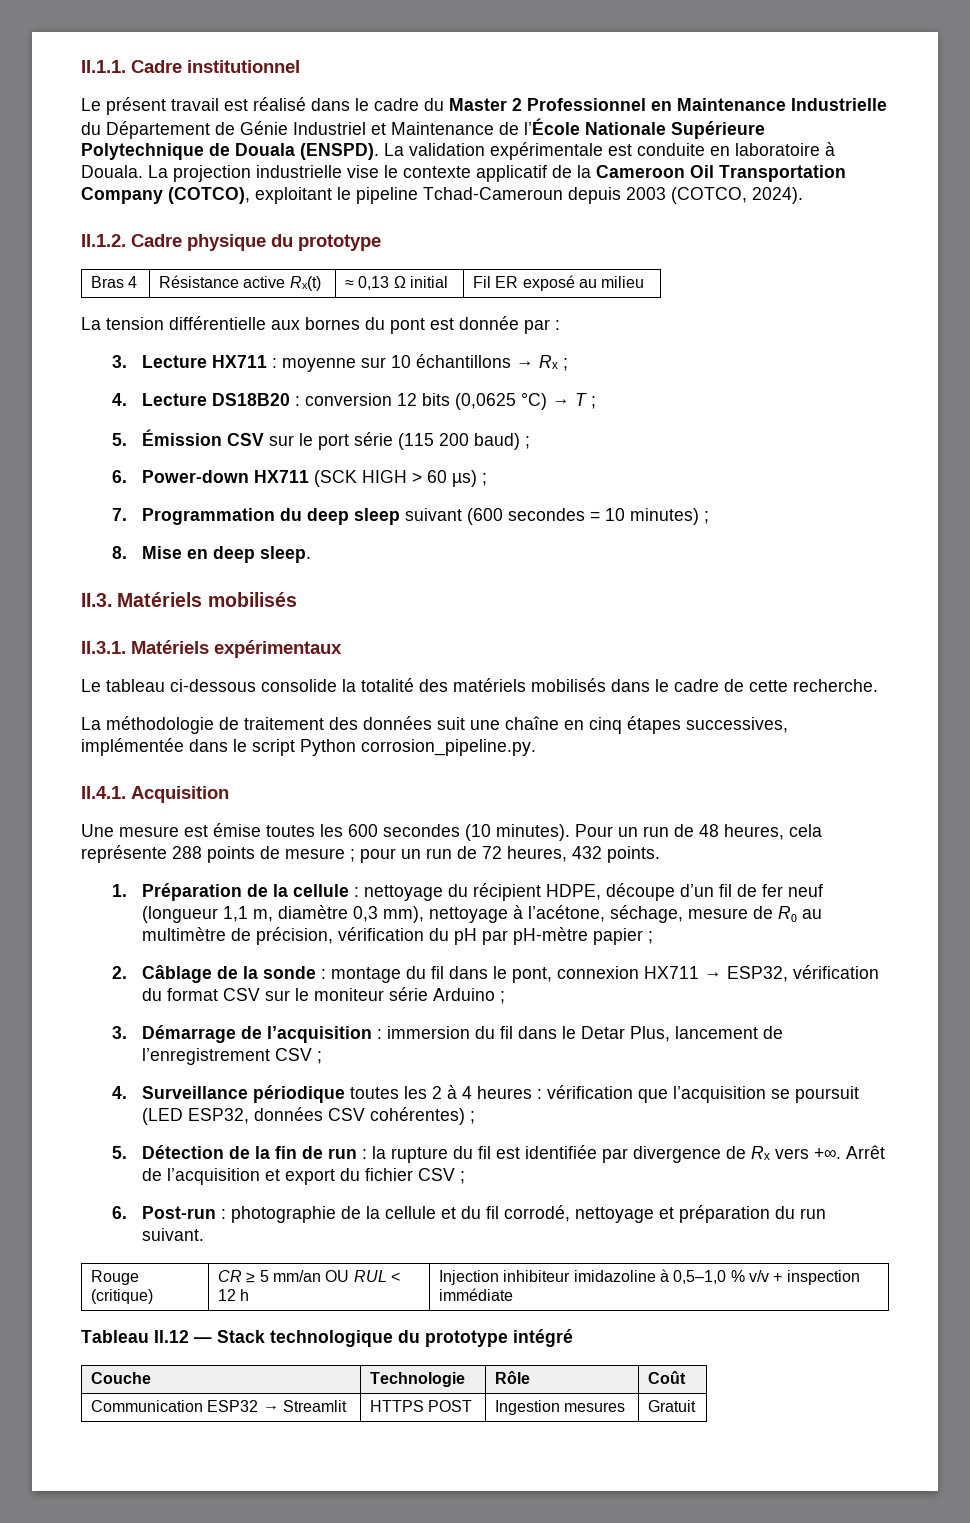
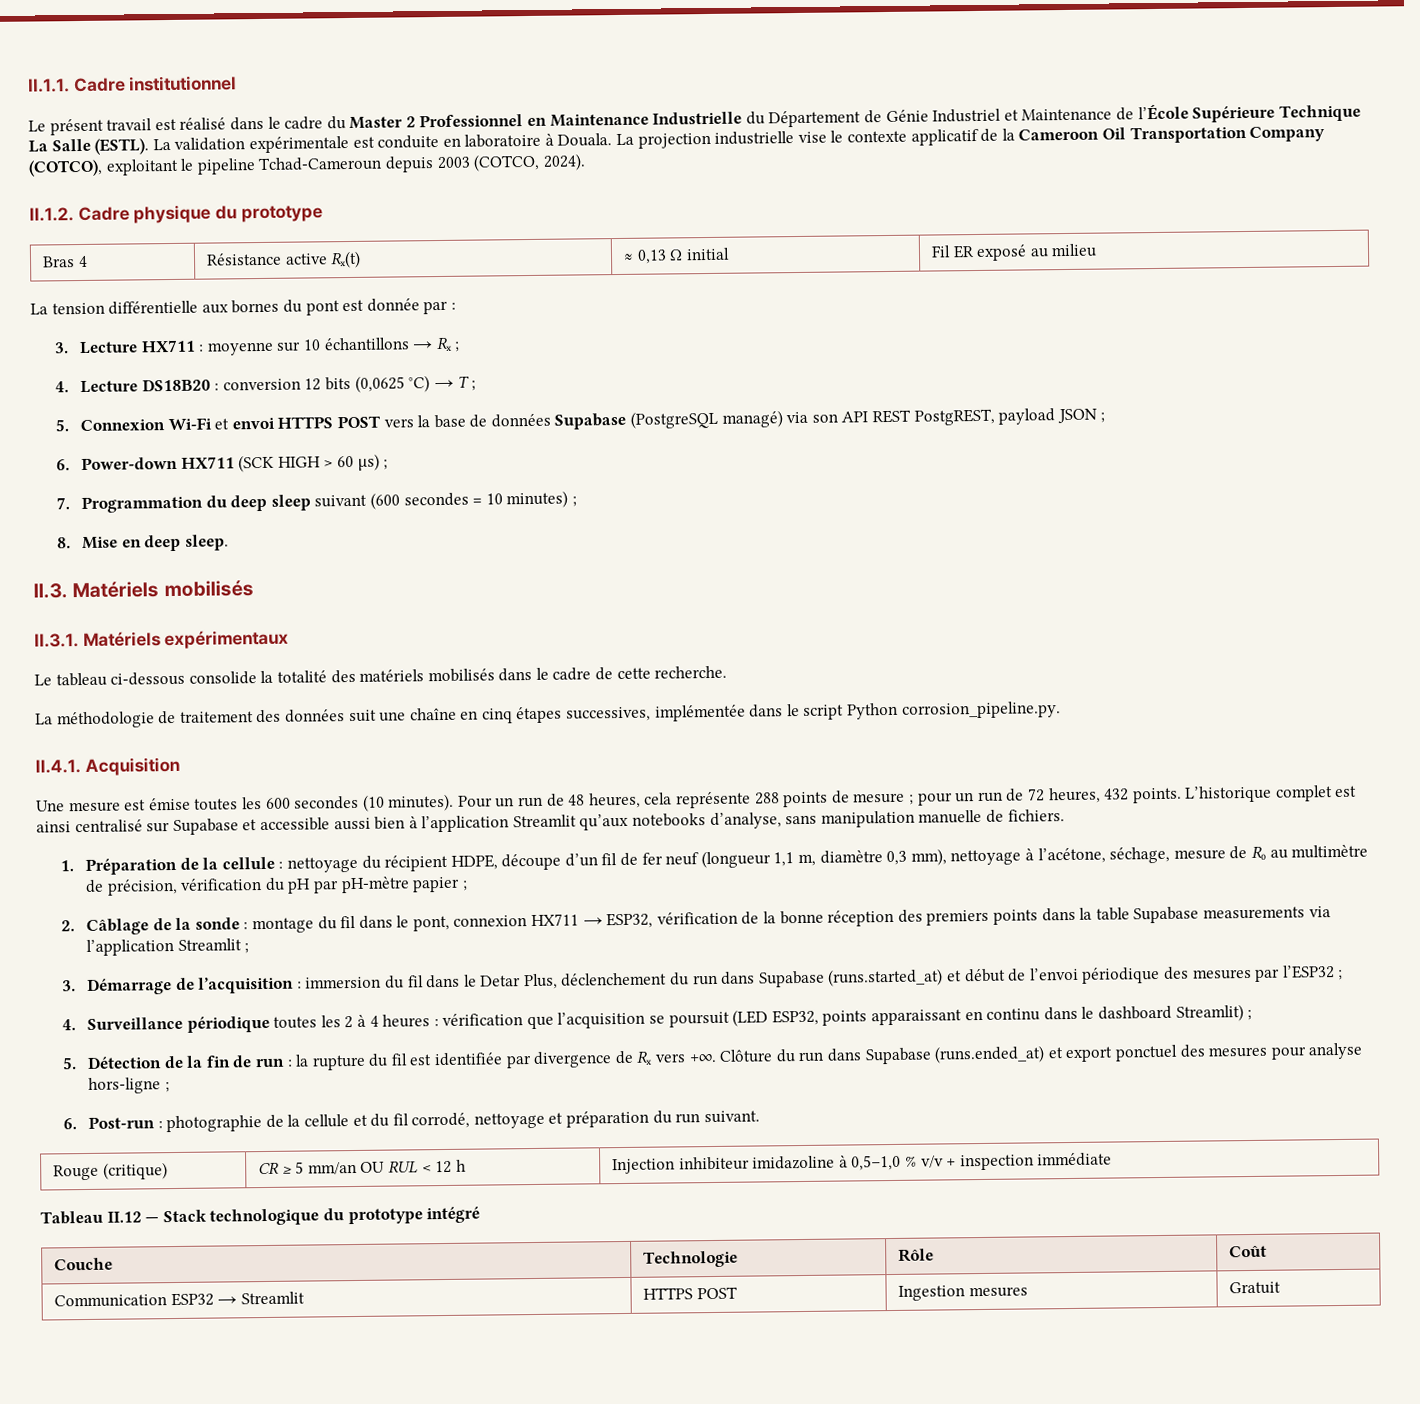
[585,121,765,139] [81,143,379,160] Nationale Supérieure Polytechnique de Douala (ENSPD). -> [1192,104,1361,123] [28,138,150,155] Supérieure Technique La Salle (ESTL).
[142,429,521,450] Émission CSV sur le port série (115 200 baud) -> [79,408,1097,432] Connexion Wi-Fi et envoi HTTPS POST vers la base de données Supabase (PostgreSQL managé) via son API REST PostgREST, payload JSON
(660, 854) none -> [1184,785,1358,803] [36,809,1065,836] L’historique complet est ainsi centralisé sur Supabase et accessible aussi bien à l’application Streamlit qu’aux notebooks d’analyse, sans manipulation manuelle de fichiers.
[142,987,496,1001] du format CSV sur le moniteur série Arduino -> [741,906,1331,927] [85,938,242,956] de la bonne réception des premiers points dans la table Supabase measurements via l’application Streamlit
[675,1026,784,1039] [142,1048,313,1065] lancement de l’enregistrement CSV -> [561,965,1335,988] déclenchement du run dans Supabase (runs.started_at) et début de l’envoi périodique des mesures par l’ESP32
[254,1107,466,1125] données CSV cohérentes) -> [822,1004,1244,1026] points apparaissant en continu dans le dashboard Streamlit)
[846,1145,886,1159] [142,1168,456,1185] Arrêt de l’acquisition et export du fichier CSV -> [719,1042,1364,1065] [87,1077,161,1094] Clôture du run dans Supabase (runs.ended_at) et export ponctuel des mesures pour analyse hors-ligne

